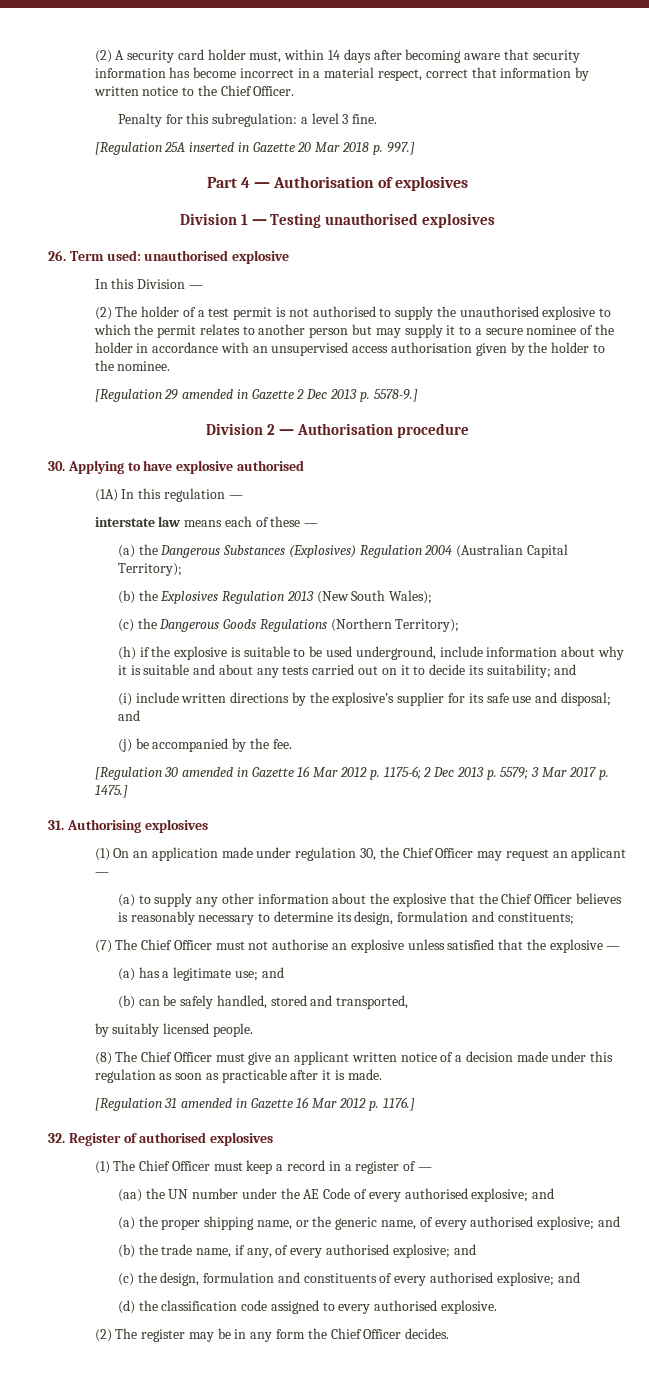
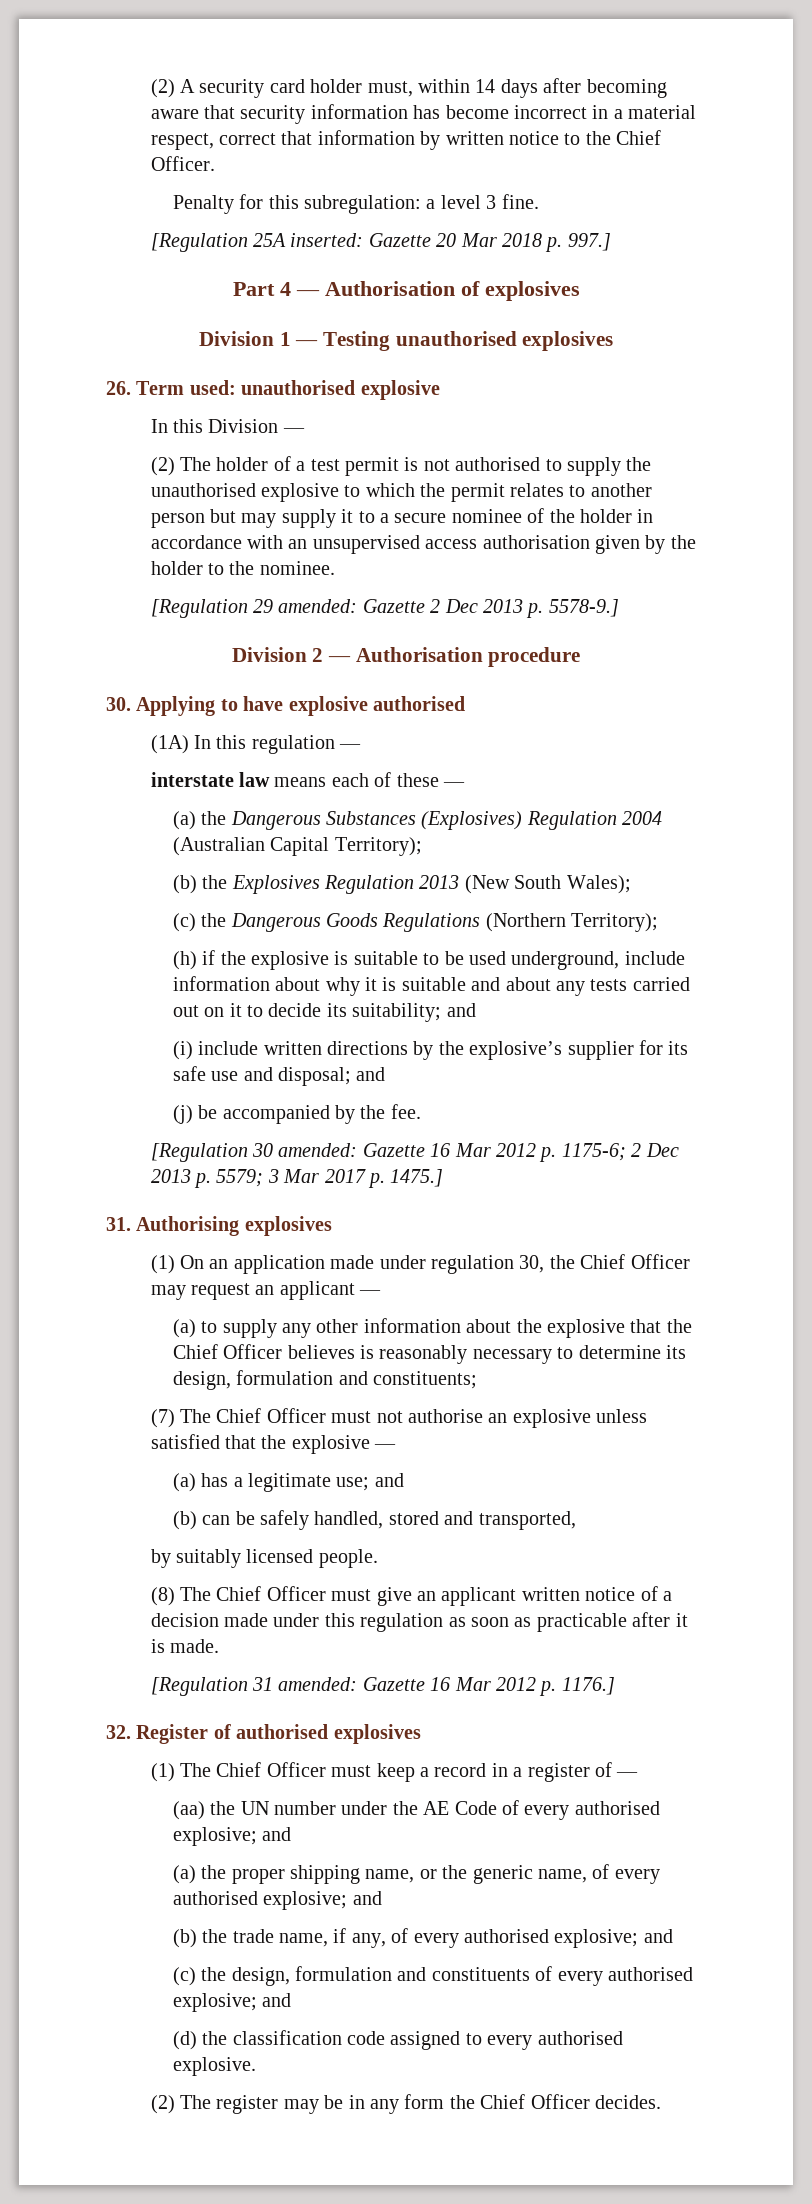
[189,142,249,152] inserted in -> [290,233,364,247] inserted:
[182,389,248,399] amended in -> [278,599,358,613] amended:
[182,767,248,777] amended in -> [278,1143,358,1157] amended:
[181,1098,247,1108] amended in -> [278,1677,358,1691] amended:

